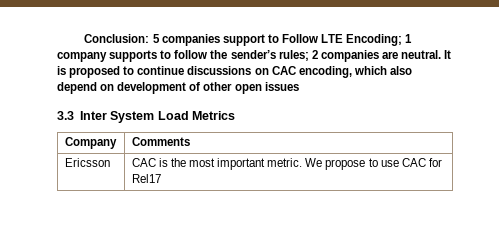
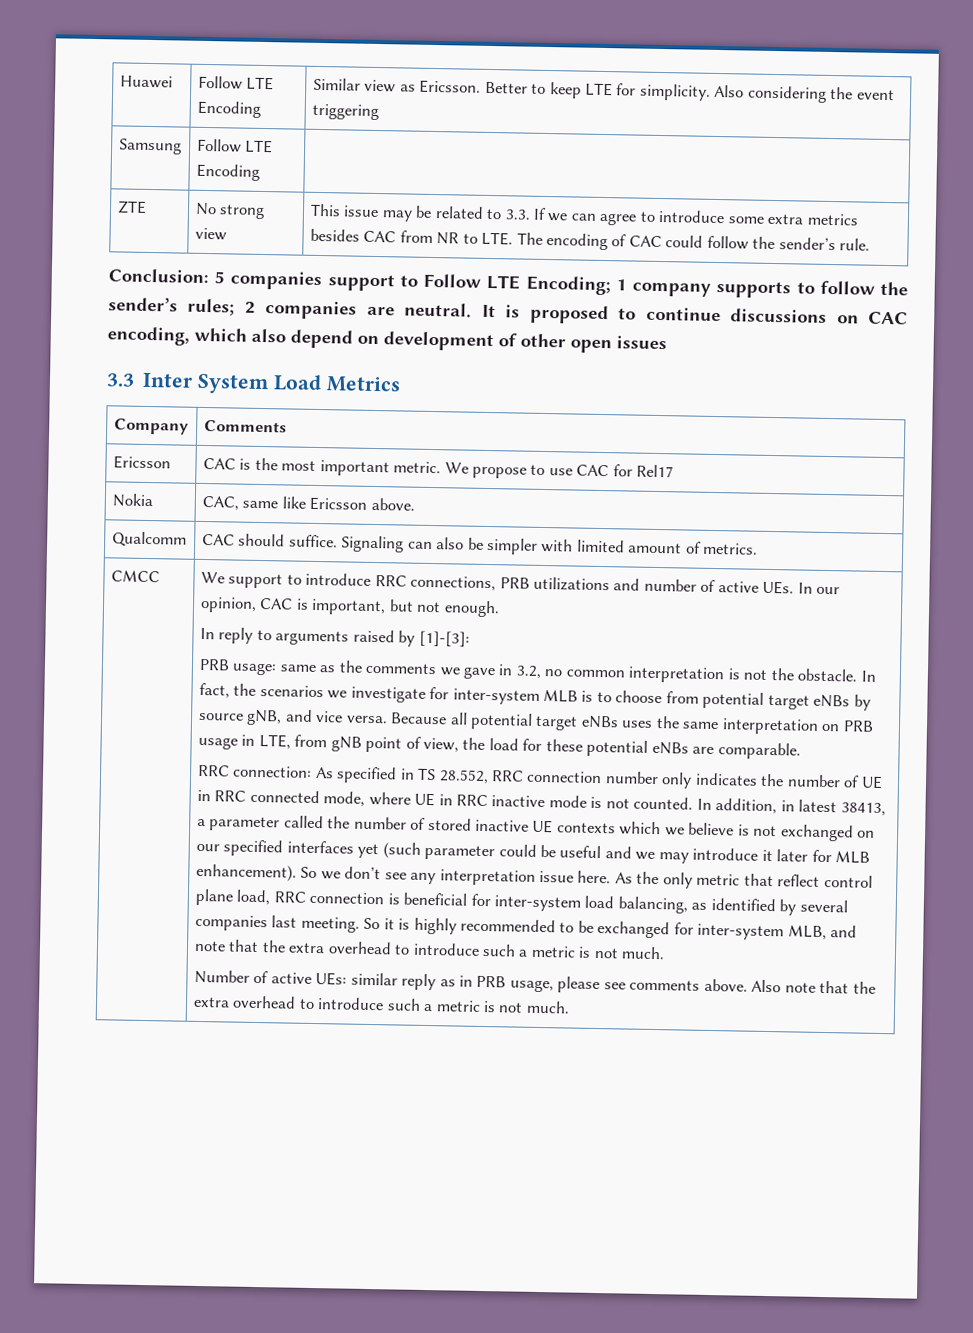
(84, 38) none -> [119,75,173,89] [197,75,275,91] [196,100,261,118] [312,77,895,103] [311,103,379,121] [117,138,182,155] [196,138,274,154] [195,163,260,181] [116,200,147,214] [194,202,266,220] [194,227,227,241] [309,203,859,226] [309,228,871,251] Huawei | Follow LTE Encoding | Similar view as Ericsson. Better to keep LTE for simplicity. Also considering the event triggering // Samsung | Follow LTE Encoding | // ZTE | No strong view | This issue may be related to 3.3. If we can agree to introduce some extra metrics besides CAC from NR to LTE. The encoding of CAC could follow the sender’s rule. //
(161, 178) none -> [111,493,153,508] [201,495,415,511] [111,531,187,548] [201,533,759,555] [110,570,160,583] [200,571,841,595] [199,596,500,618] [199,627,470,647] [198,658,876,684] [198,682,871,711] [198,709,874,735] [197,733,801,760] [197,764,883,789] [196,789,886,817] [196,815,876,842] [195,839,871,864] [195,863,873,889] [194,888,848,916] [194,914,858,941] [193,939,666,960] [193,969,876,994] [192,995,570,1014] // Nokia | CAC, same like Ericsson above. // Qualcomm | CAC should suffice. Signaling can also be simpler with limited amount of metrics. // CMCC | We support to introduce RRC connections, PRB utilizations and number of active UEs. In our opinion, CAC is important, but not enough. // In reply to arguments raised by [1]-[3]: // PRB usage: same as the comments we gave in 3.2, no common interpretation is not the obstacle. In fact, the scenarios we investigate for inter-system MLB is to choose from potential target eNBs by source gNB, and vice versa. Because all potential target eNBs uses the same interpretation on PRB usage in LTE, from gNB point of view, the load for these potential eNBs are comparable. // RRC connection: As specified in TS 28.552, RRC connection number only indicates the number of UE in RRC connected mode, where UE in RRC inactive mode is not counted. In addition, in latest 38413, a parameter called the number of stored inactive UE contexts which we believe is not exchanged on our specified interfaces yet (such parameter could be useful and we may introduce it later for MLB enhancement). So we don’t see any interpretation issue here. As the only metric that reflect control plane load, RRC connection is beneficial for inter-system load balancing, as identified by several companies last meeting. So it is highly recommended to be exchanged for inter-system MLB, and note that the extra overhead to introduce such a metric is not much. // Number of active UEs: similar reply as in PRB usage, please see comments above. Also note that the extra overhead to introduce such a metric is not much.

